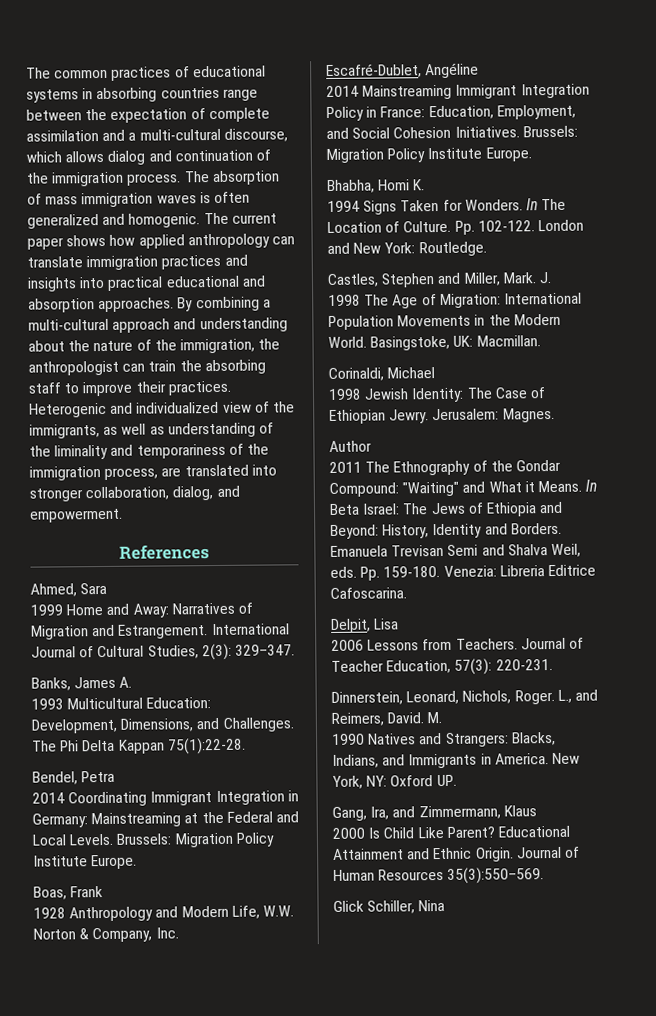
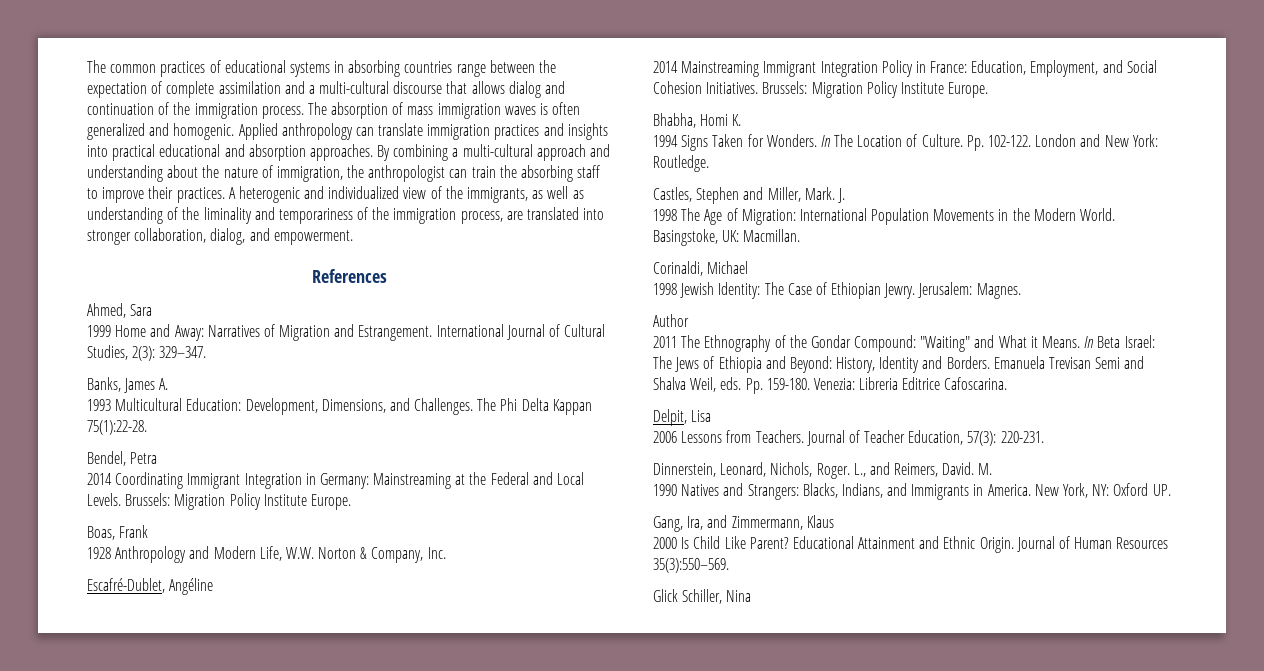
[223,128,288,142] [26,151,62,163] discourse, which -> [393,81,468,94] discourse that
[203,212,277,225] [27,234,185,250] The current paper shows how applied -> [238,123,278,140] Applied
[154,339,177,351] the -> (273, 171) none
[29,402,107,418] Heterogenic -> [228,186,300,203] A heterogenic

